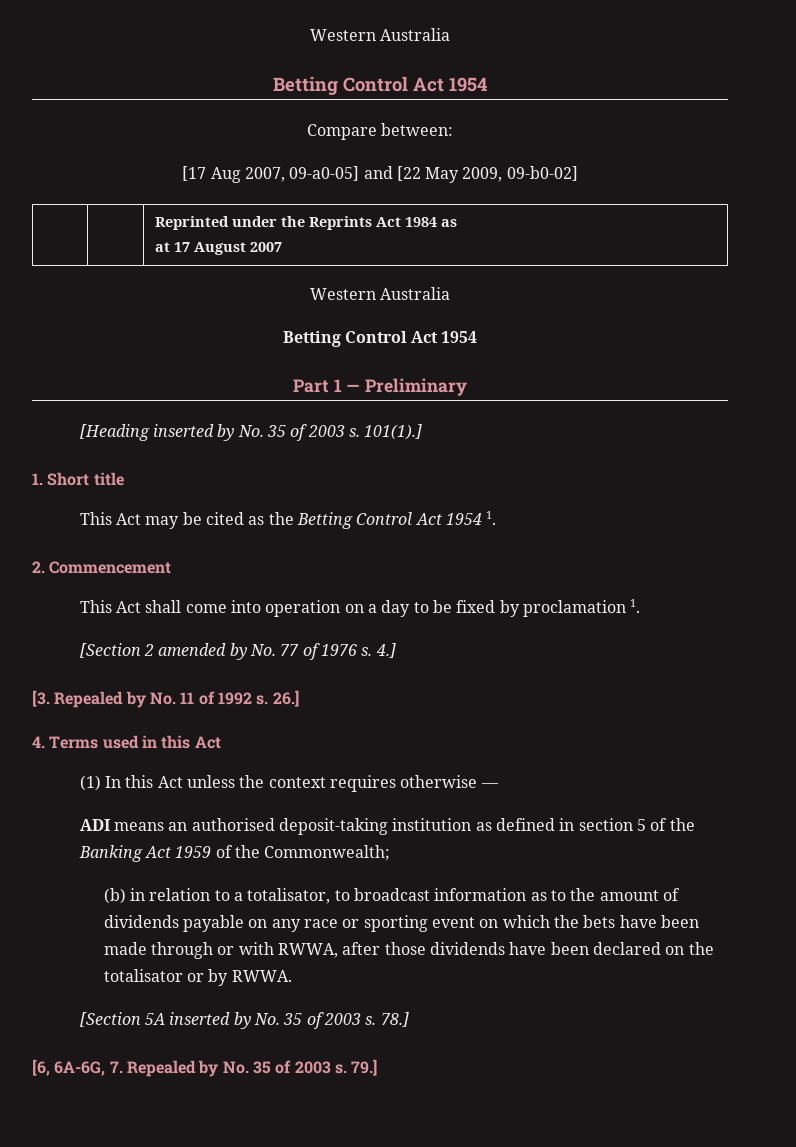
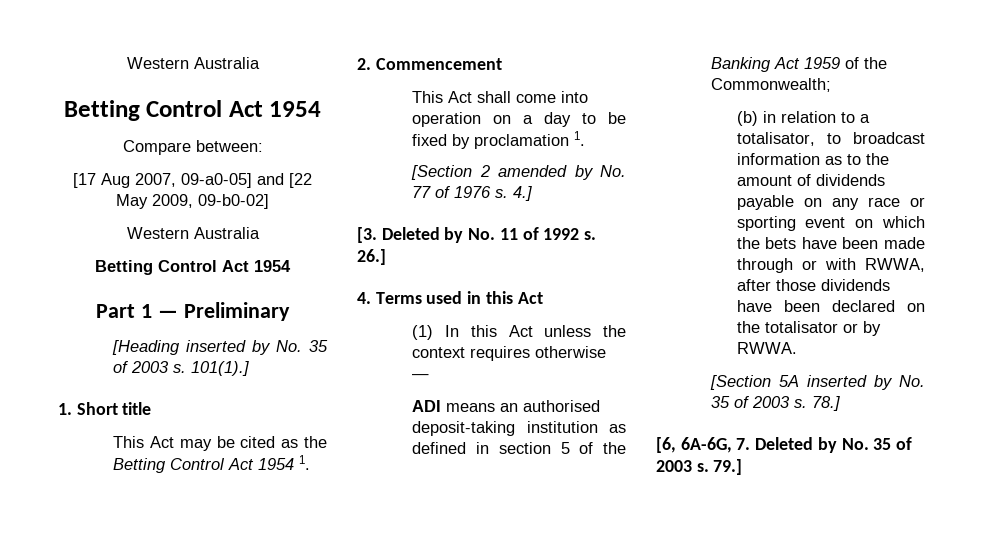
[154,216,457,230] [154,242,282,255] // | | Reprinted under the Reprints Act 1984 as // at 17 August 2007 -> (269, 201) none
[54,691,124,708] Repealed -> [381,227,440,240] Deleted
[126,1060,196,1077] Repealed -> [755,437,814,450] Deleted

